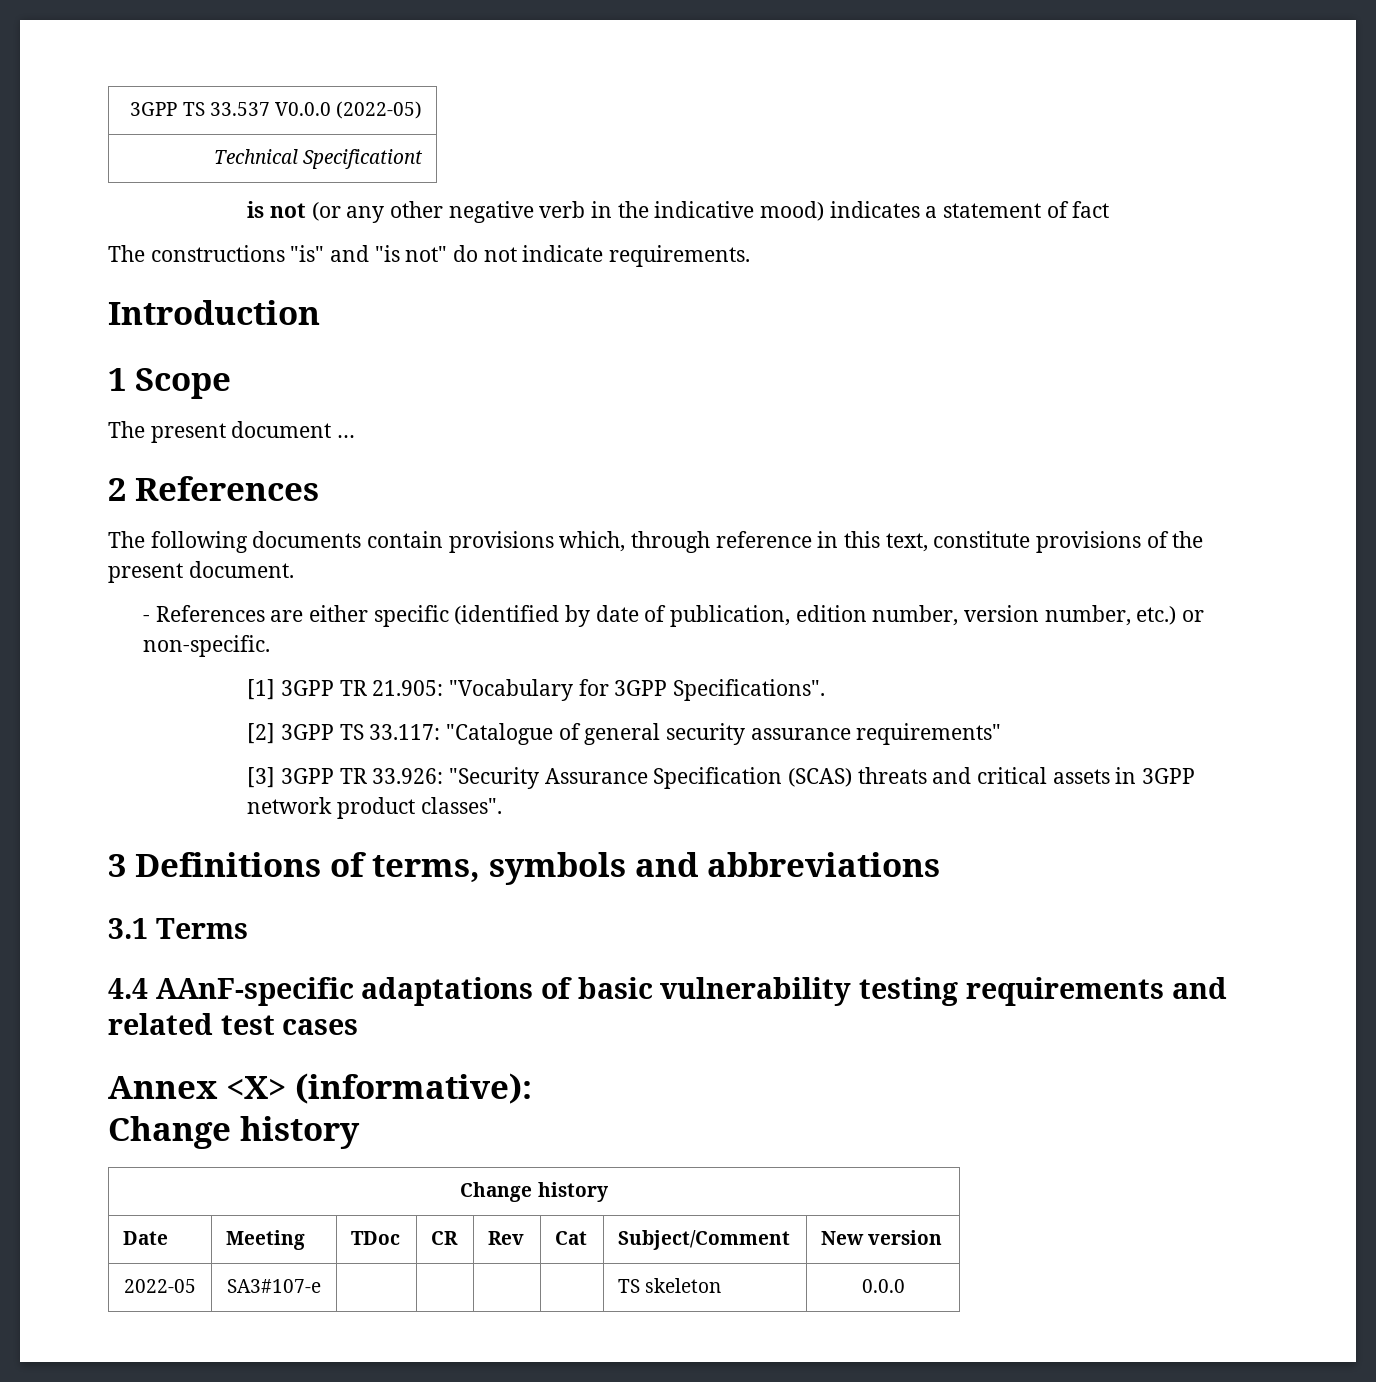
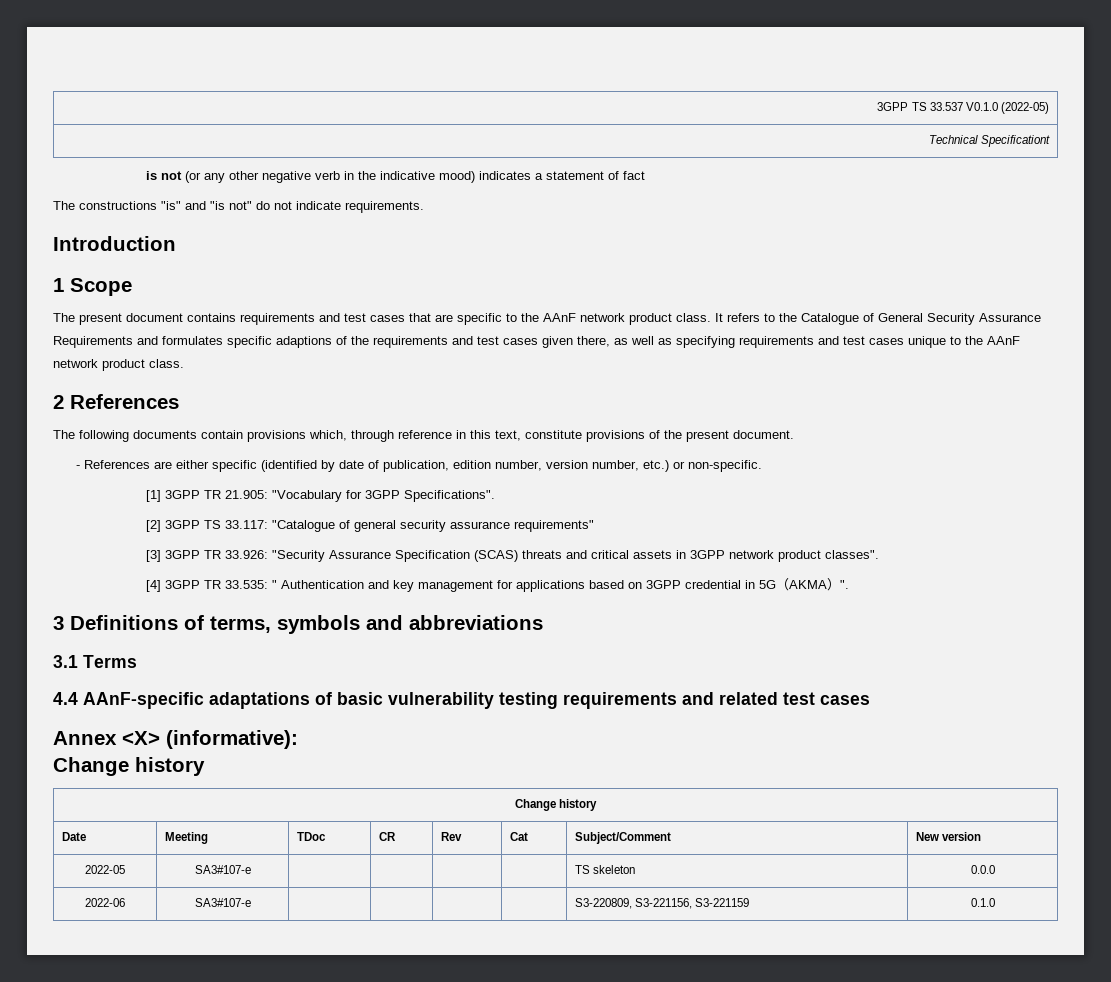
[274,102,331,116] V0.0.0 -> [965,102,998,111] V0.1.0
[337,435,356,438] … -> [187,313,1041,325] [53,336,1020,348] [53,359,184,371] contains requirements and test cases that are specific to the AAnF network product class. It refers to the Catalogue of General Security Assurance Requirements and formulates specific adaptions of the requirements and test cases given there, as well as specifying requirements and test cases unique to the AAnF network product class.
(502, 805) none -> [145,578,849,592] // [4] 3GPP TR 33.535: " Authentication and key management for applications based on 3GPP credential in 5G（AKMA）".
(905, 1286) none -> [85,898,125,907] [194,898,251,907] [575,898,750,909] [970,898,995,907] // 2022-06 | SA3#107-e | | | | | S3-220809, S3-221156, S3-221159 | 0.1.0

